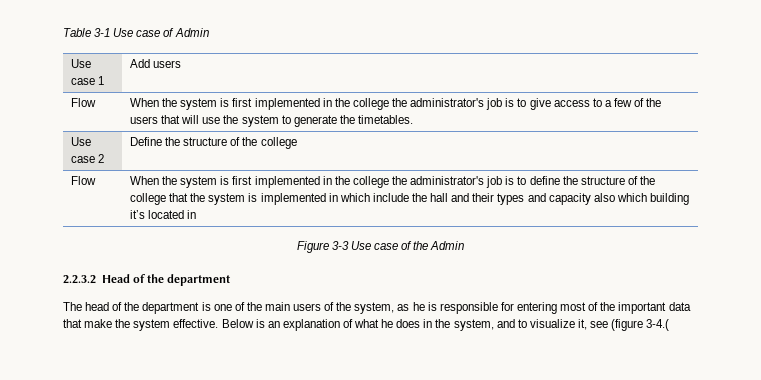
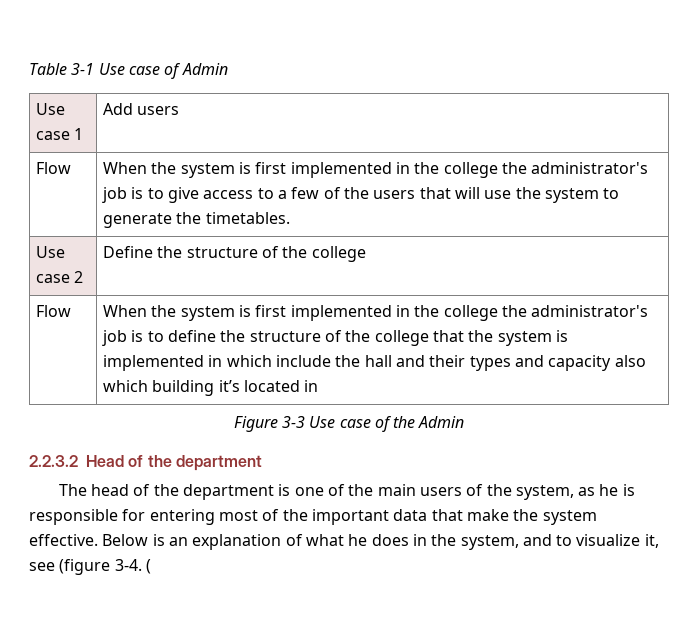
[646,319,670,331] 3-4.( -> [114,559,151,574] 3-4. (

